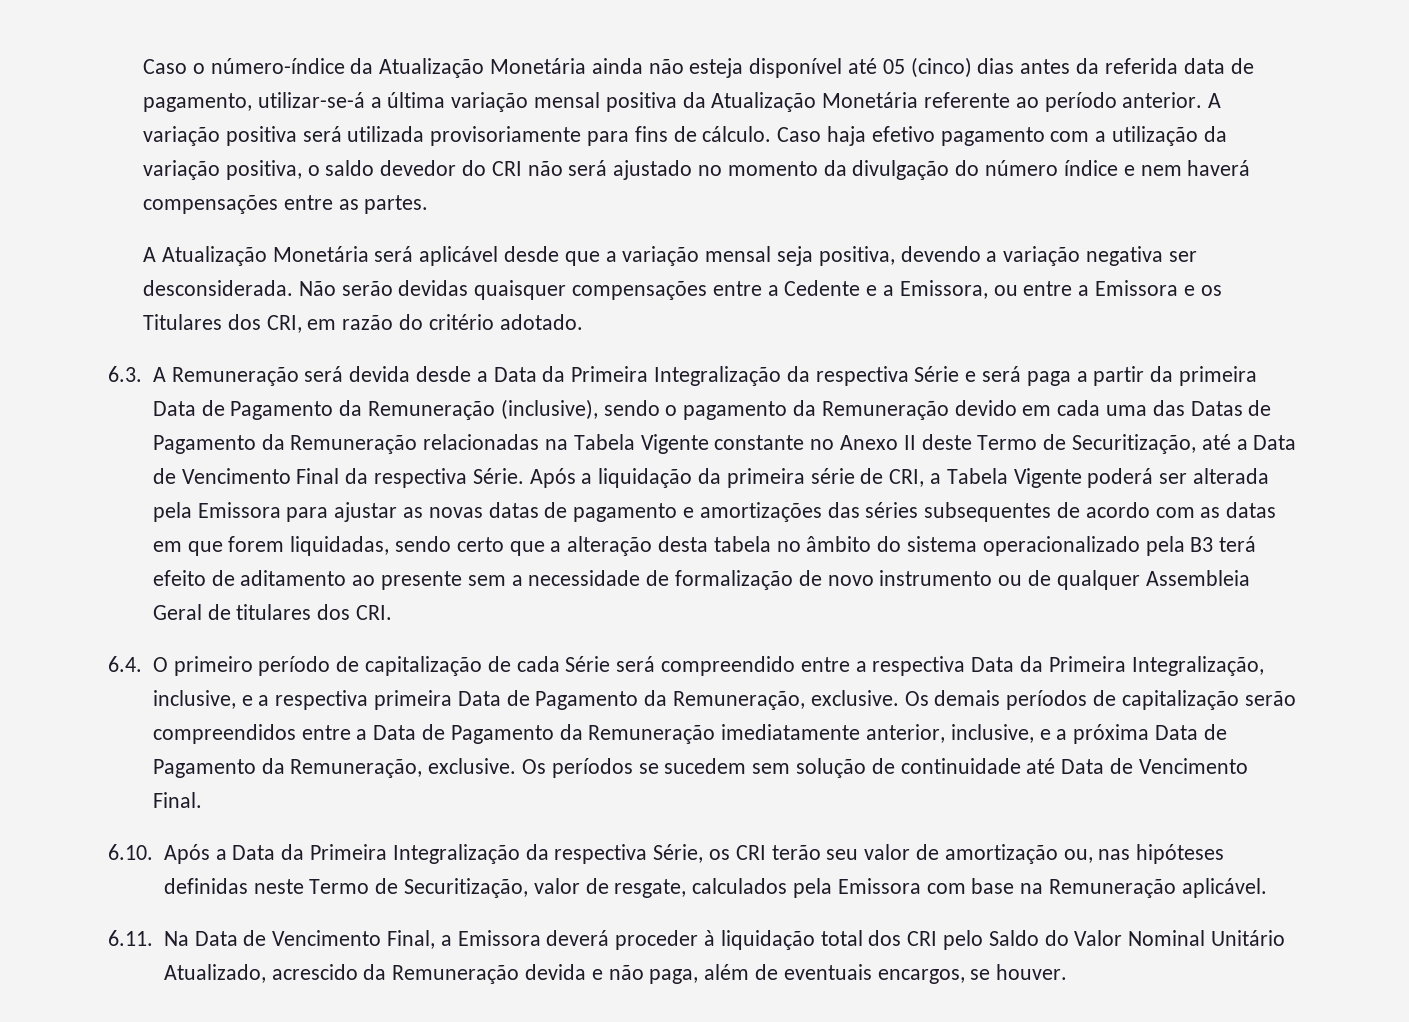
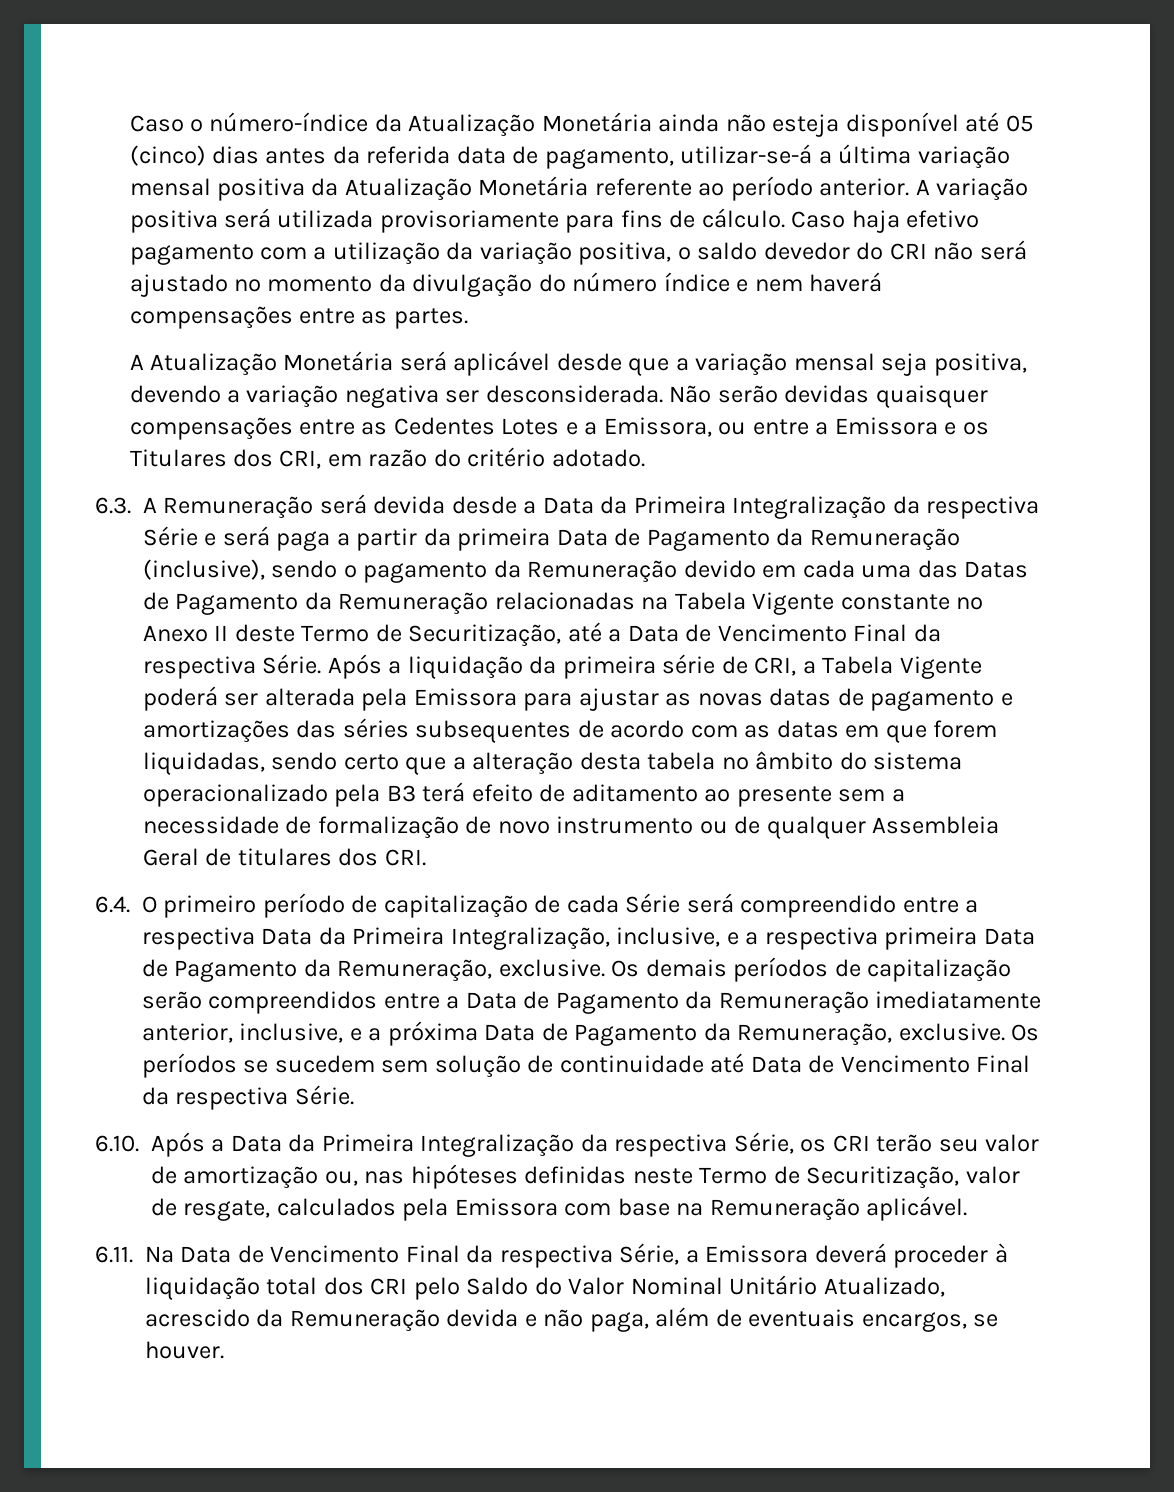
[767,280,861,296] a Cedente -> [361,417,560,435] as Cedentes Lotes
[152,792,202,808] Final. -> [976,1055,1031,1073] [142,1085,354,1110] Final da respectiva Série.
[386,930,435,949] Final, -> [405,1243,680,1268] Final da respectiva Série,

